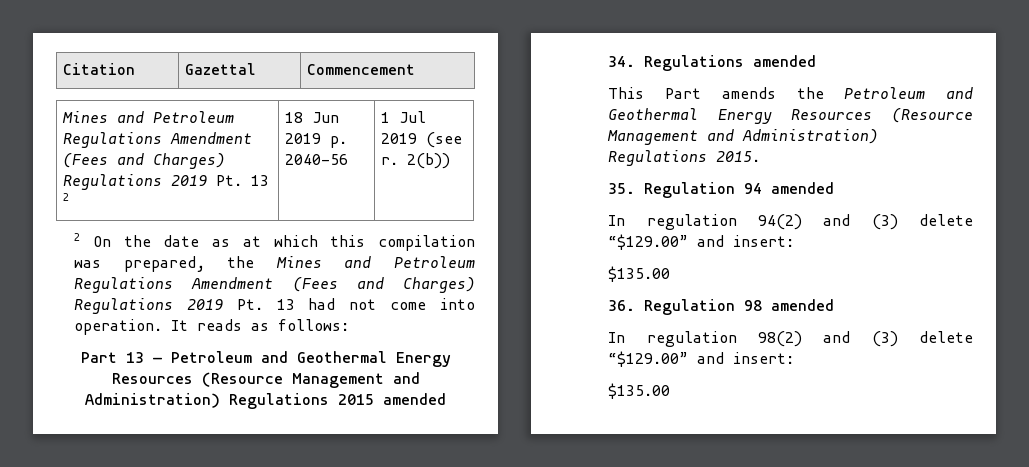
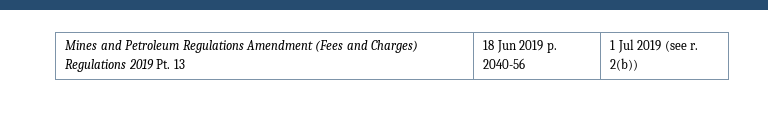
[62,63,135,75] [184,63,256,75] [306,64,415,75] Citation | Gazettal | Commencement // -> (65, 45) none
[62,193,69,201] 2 -> (185, 64) none
[74,233,475,251] [74,256,476,272] [74,277,475,293] [74,298,476,314] [74,319,350,335] [80,351,451,367] [111,372,420,388] [85,393,446,409] [608,55,817,71] [608,87,973,99] [608,108,973,124] [607,129,879,145] [608,150,761,166] [608,182,835,198] [608,214,973,230] [608,234,795,250] [608,266,671,282] [608,299,835,315] [608,331,973,347] [608,351,795,367] [608,383,671,399] // 2 On the date as at which this compilation was prepared, the Mines and Petroleum Regulations Amendment (Fees and Charges) Regulations 2019 Pt. 13 had not come into operation. It reads as follows: // Part 13 — Petroleum and Geothermal Energy Resources (Resource Management and Administration) Regulations 2015 amended // 34. Regulations amended // This Part amends the Petroleum and Geothermal Energy Resources (Resource Management and Administration) Regulations 2015. // 35. Regulation 94 amended // In regulation 94(2) and (3) delete “$129.00” and insert: // $135.00 // 36. Regulation 98 amended // In regulation 98(2) and (3) delete “$129.00” and insert: // $135.00 -> (639, 64) none

